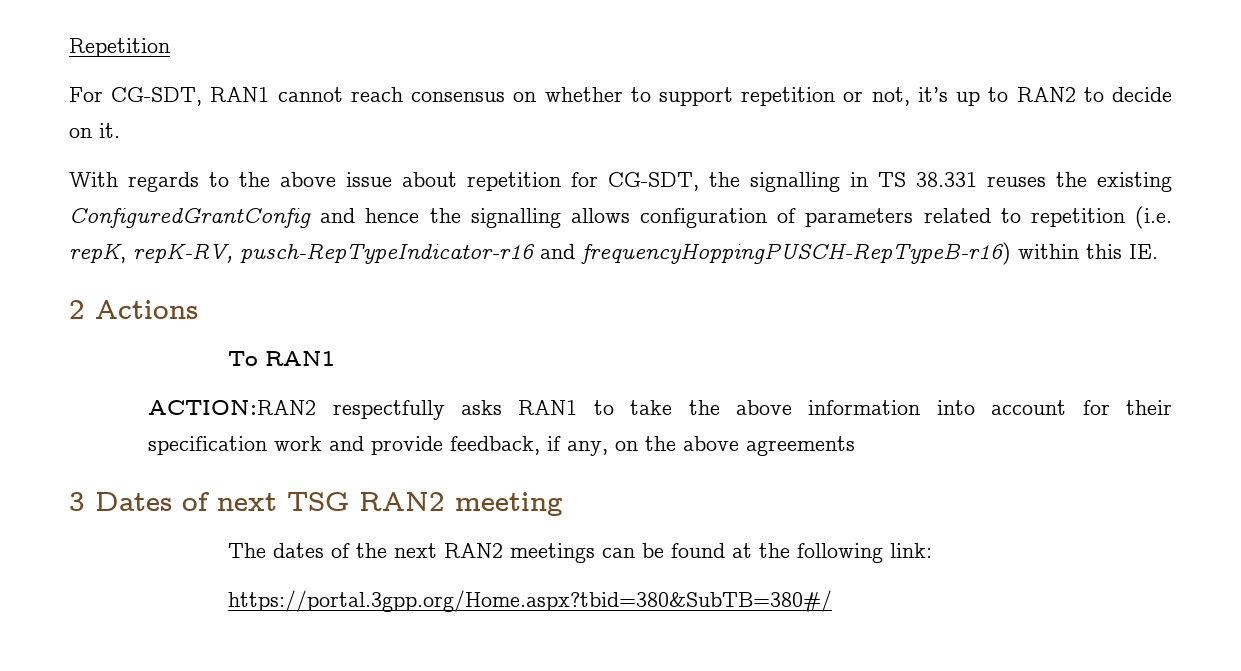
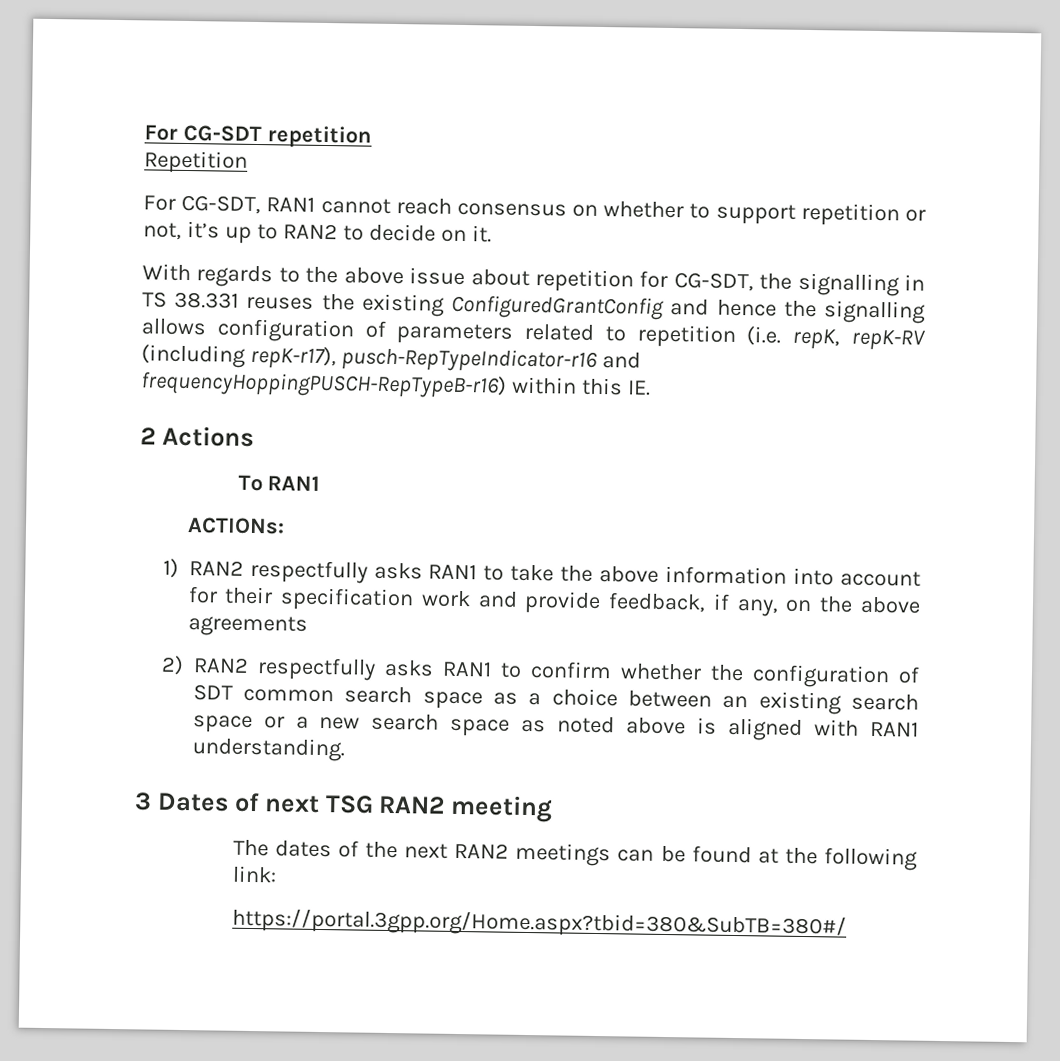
(69, 47) none -> [144,124,372,149] For CG-SDT repetition //
[133,243,233,263] repK-RV, -> [851,329,927,351] [141,344,336,370] repK-RV (including repK-r17),
[148,400,317,415] ACTION:RAN2 -> [187,517,286,535] [162,558,244,578] ACTIONs: // 1) RAN2
(856, 446) none -> [160,655,920,689] [192,684,920,715] [192,713,919,741] [191,737,345,762] // 2) RAN2 respectfully asks RAN1 to confirm whether the configuration of SDT common search space as a choice between an existing search space or a new search space as noted above is aligned with RAN1 understanding.

